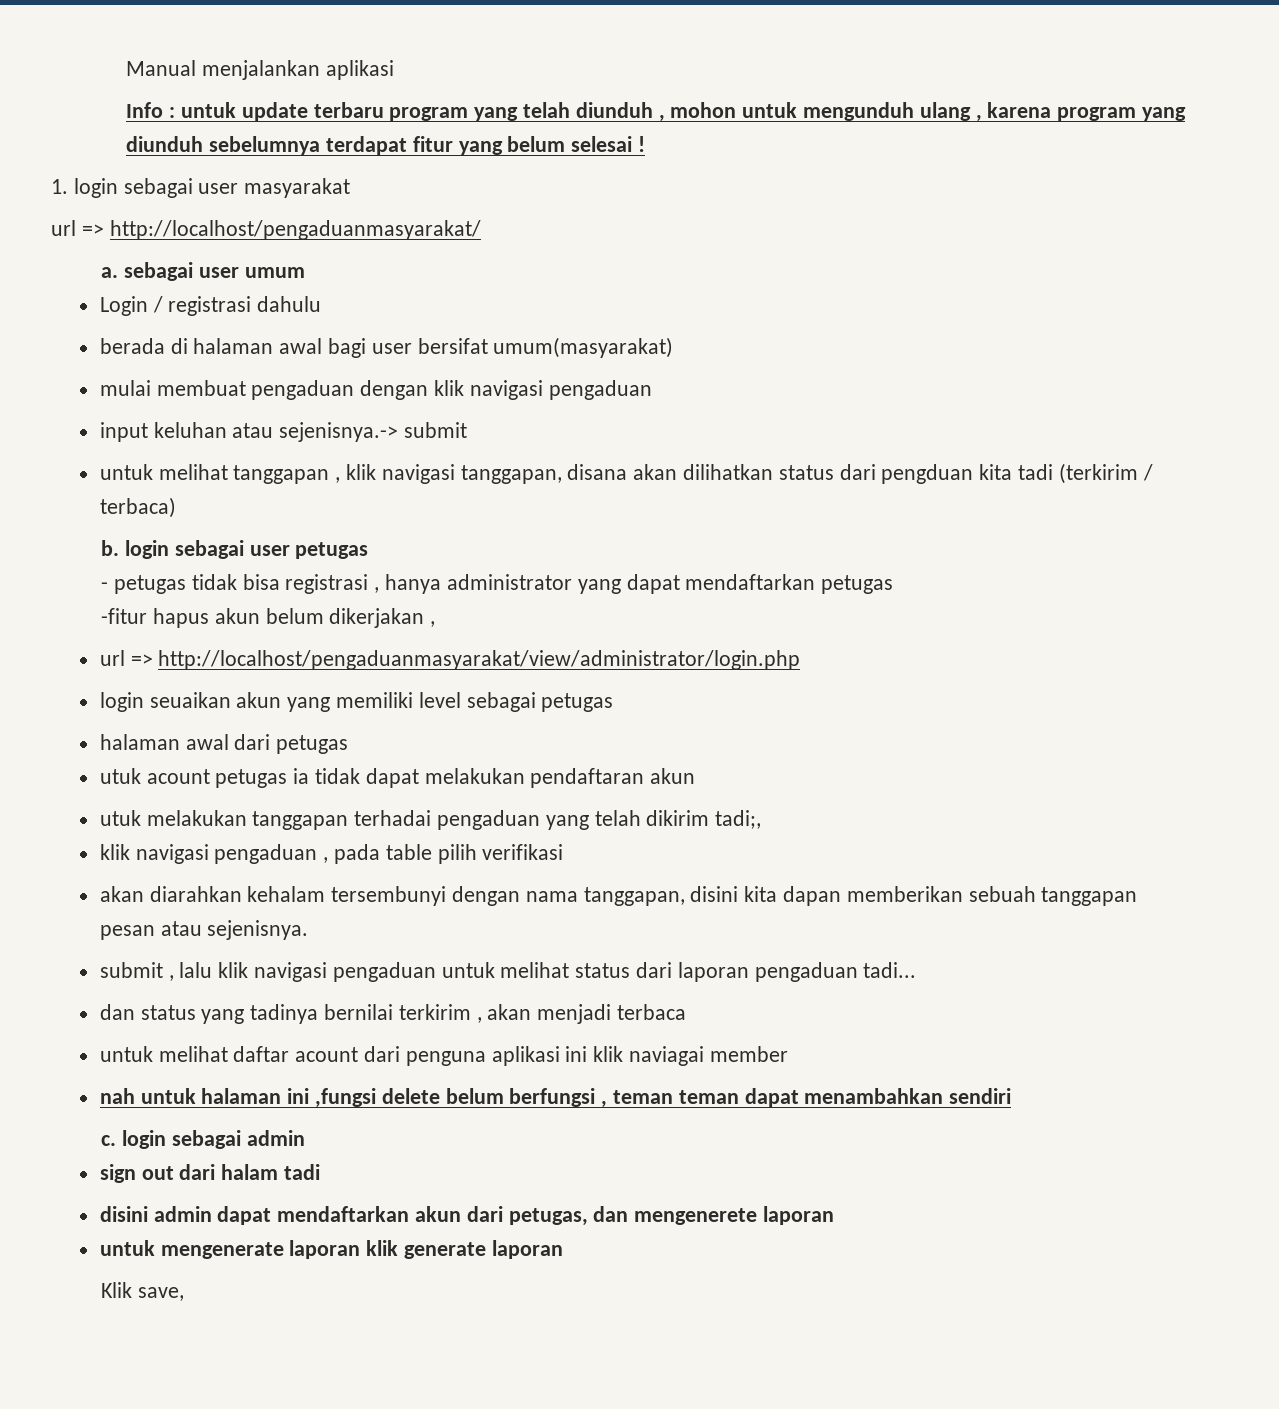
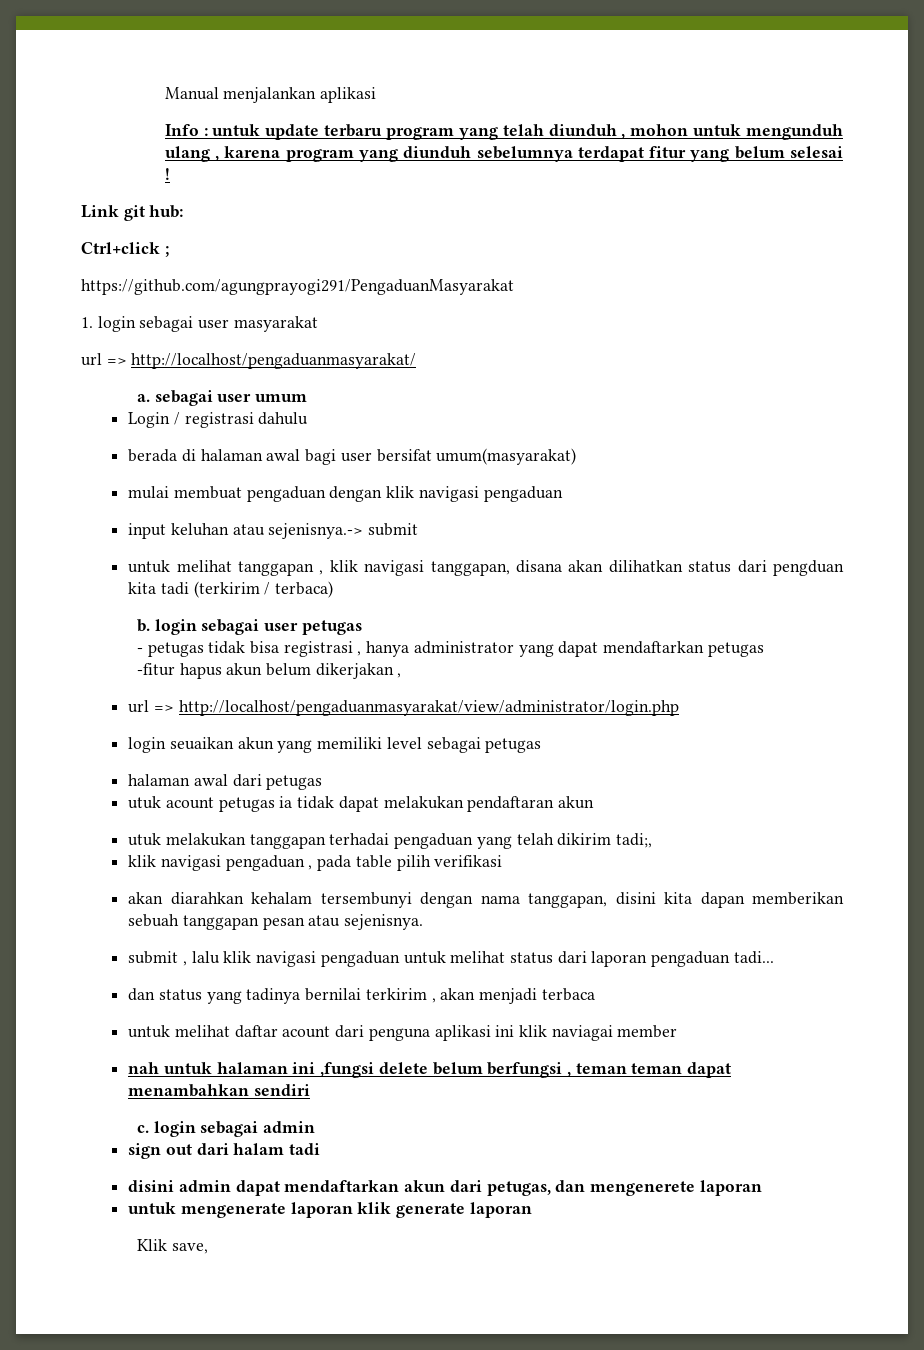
(646, 144) none -> [81,205,184,221] [81,242,169,257] [81,279,514,295] // Link git hub: // Ctrl+click ; // https://github.com/agungprayogi291/PengaduanMasyarakat

